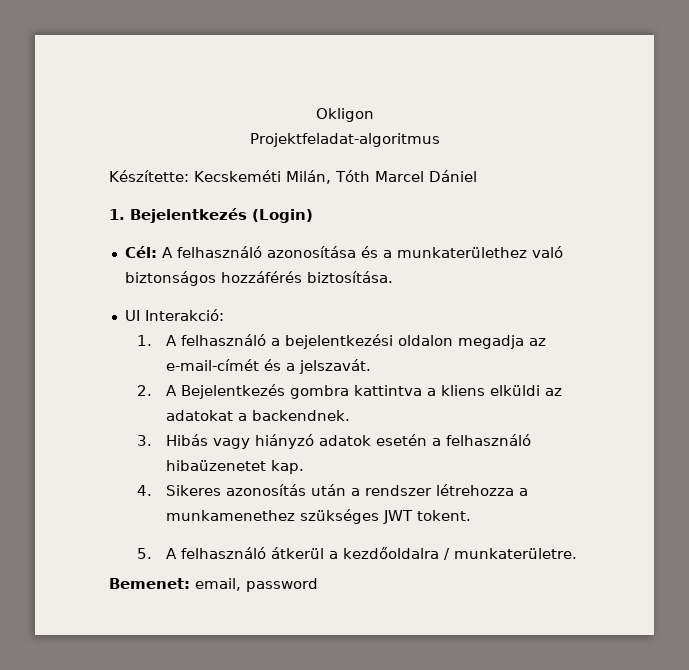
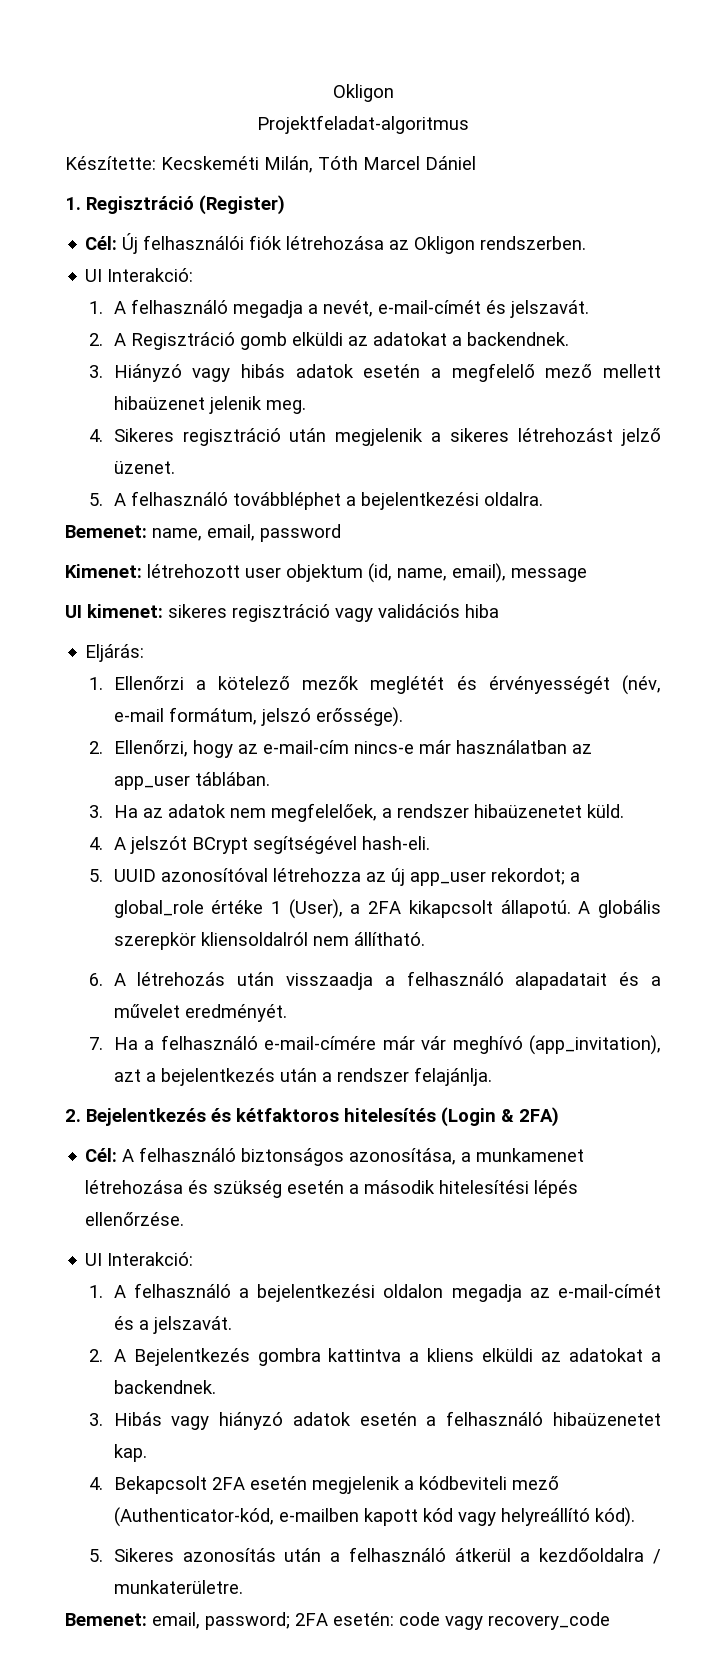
[130,208,313,223] [124,246,563,258] [124,271,393,286] Bejelentkezés (Login) // Cél: A felhasználó azonosítása és a munkaterülethez való biztonságos hozzáférés biztosítása. -> [86,195,285,215] [85,233,587,254] [85,268,194,282] [89,299,589,318] [89,332,569,350] [89,363,661,382] [113,396,306,414] [89,428,661,446] [113,461,175,474] [89,491,543,510] [65,524,341,542] [65,563,587,583] [65,604,499,622] [85,644,145,662] [89,675,661,695] [113,707,403,727] [89,740,592,758] [113,772,270,790] [89,803,624,822] [89,836,430,854] [89,868,580,886] [113,899,662,919] [113,932,425,950] [89,971,661,990] [113,1004,287,1022] [89,1035,662,1055] [113,1067,492,1086] [65,1107,559,1127] [85,1147,585,1166] [85,1180,579,1198] [85,1212,185,1226] Regisztráció (Register) // Cél: Új felhasználói fiók létrehozása az Okligon rendszerben. // UI Interakció: // 1. A felhasználó megadja a nevét, e-mail-címét és jelszavát. // 2. A Regisztráció gomb elküldi az adatokat a backendnek. // 3. Hiányzó vagy hibás adatok esetén a megfelelő mező mellett hibaüzenet jelenik meg. // 4. Sikeres regisztráció után megjelenik a sikeres létrehozást jelző üzenet. // 5. A felhasználó továbbléphet a bejelentkezési oldalra. // Bemenet: name, email, password // Kimenet: létrehozott user objektum (id, name, email), message // UI kimenet: sikeres regisztráció vagy validációs hiba // Eljárás: // 1. Ellenőrzi a kötelező mezők meglétét és érvényességét (név, e-mail formátum, jelszó erőssége). // 2. Ellenőrzi, hogy az e-mail-cím nincs-e már használatban az app_user táblában. // 3. Ha az adatok nem megfelelőek, a rendszer hibaüzenetet küld. // 4. A jelszót BCrypt segítségével hash-eli. // 5. UUID azonosítóval létrehozza az új app_user rekordot; a global_role értéke 1 (User), a 2FA kikapcsolt állapotú. A globális szerepkör kliensoldalról nem állítható. // 6. A létrehozás után visszaadja a felhasználó alapadatait és a művelet eredményét. // 7. Ha a felhasználó e-mail-címére már vár meghívó (app_invitation), azt a bejelentkezés után a rendszer felajánlja. // 2. Bejelentkezés és kétfaktoros hitelesítés (Login & 2FA) // Cél: A felhasználó biztonságos azonosítása, a munkamenet létrehozása és szükség esetén a második hitelesítési lépés ellenőrzése.
[165,484,528,496] [165,509,471,524] [137,548,177,559] Sikeres azonosítás után a rendszer létrehozza a munkamenethez szükséges JWT tokent. // 5. A -> [113,1476,559,1494] [113,1507,635,1527] [89,1548,341,1562] Bekapcsolt 2FA esetén megjelenik a kódbeviteli mező (Authenticator-kód, e-mailben kapott kód vagy helyreállító kód). // 5. Sikeres azonosítás után a
[246,578,318,592] password -> [205,1612,610,1630] password; 2FA esetén: code vagy recovery_code

